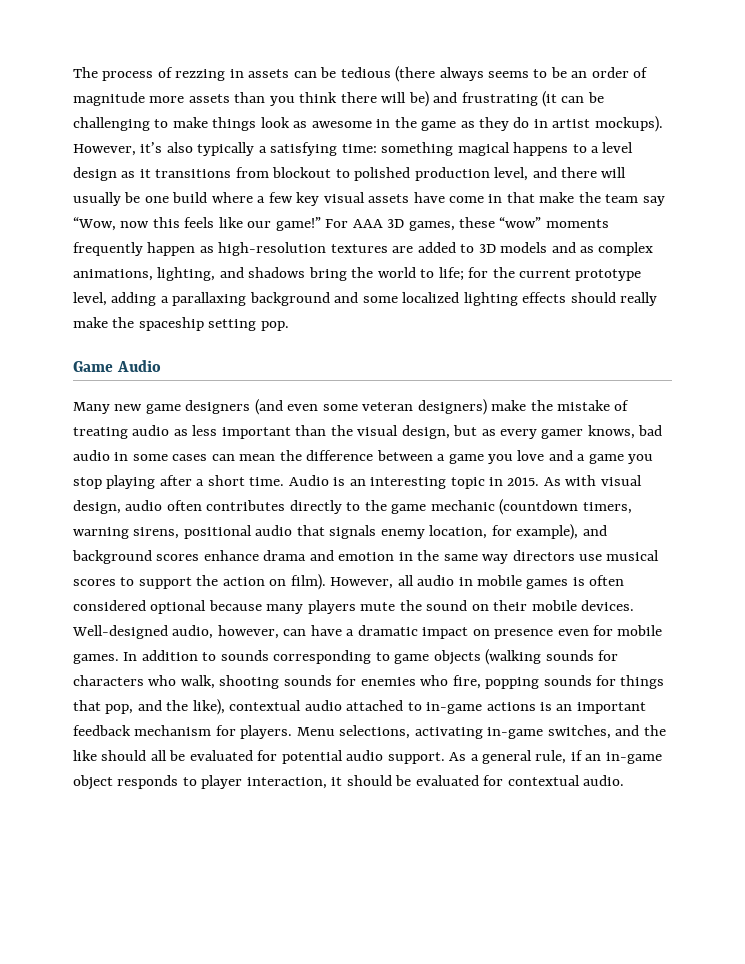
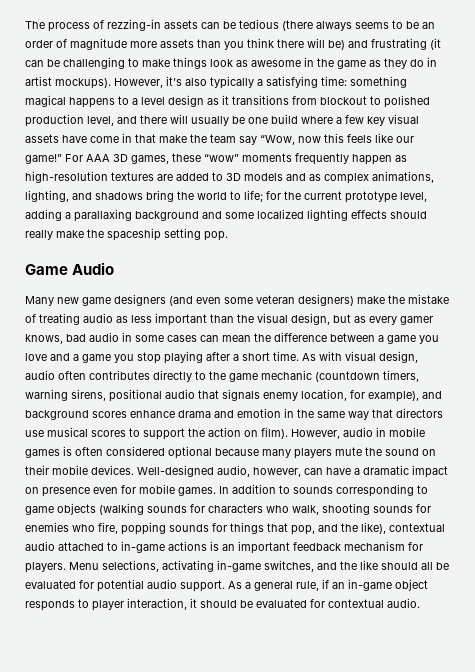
[175,69,244,81] rezzing in -> [107,19,161,31] rezzing-in
[288,475,540,489] Audio is an interesting topic in 2015. -> (299, 356) none
(509, 559) none -> [372,409,393,418] that
[397,575,414,586] all -> (340, 434) none

